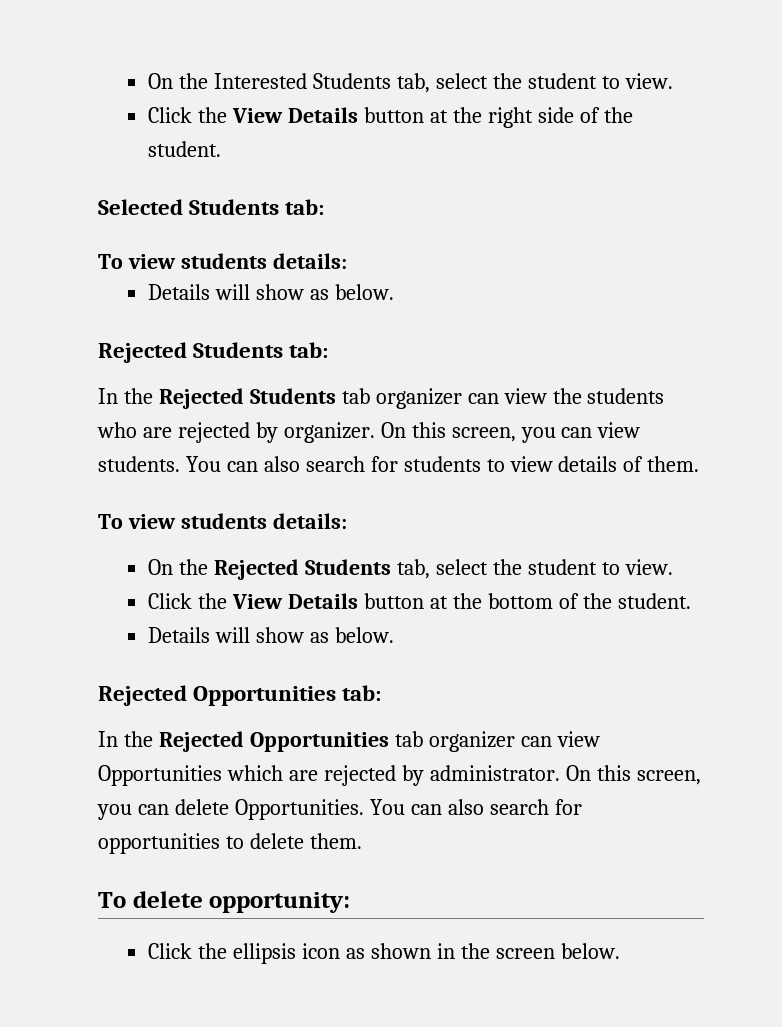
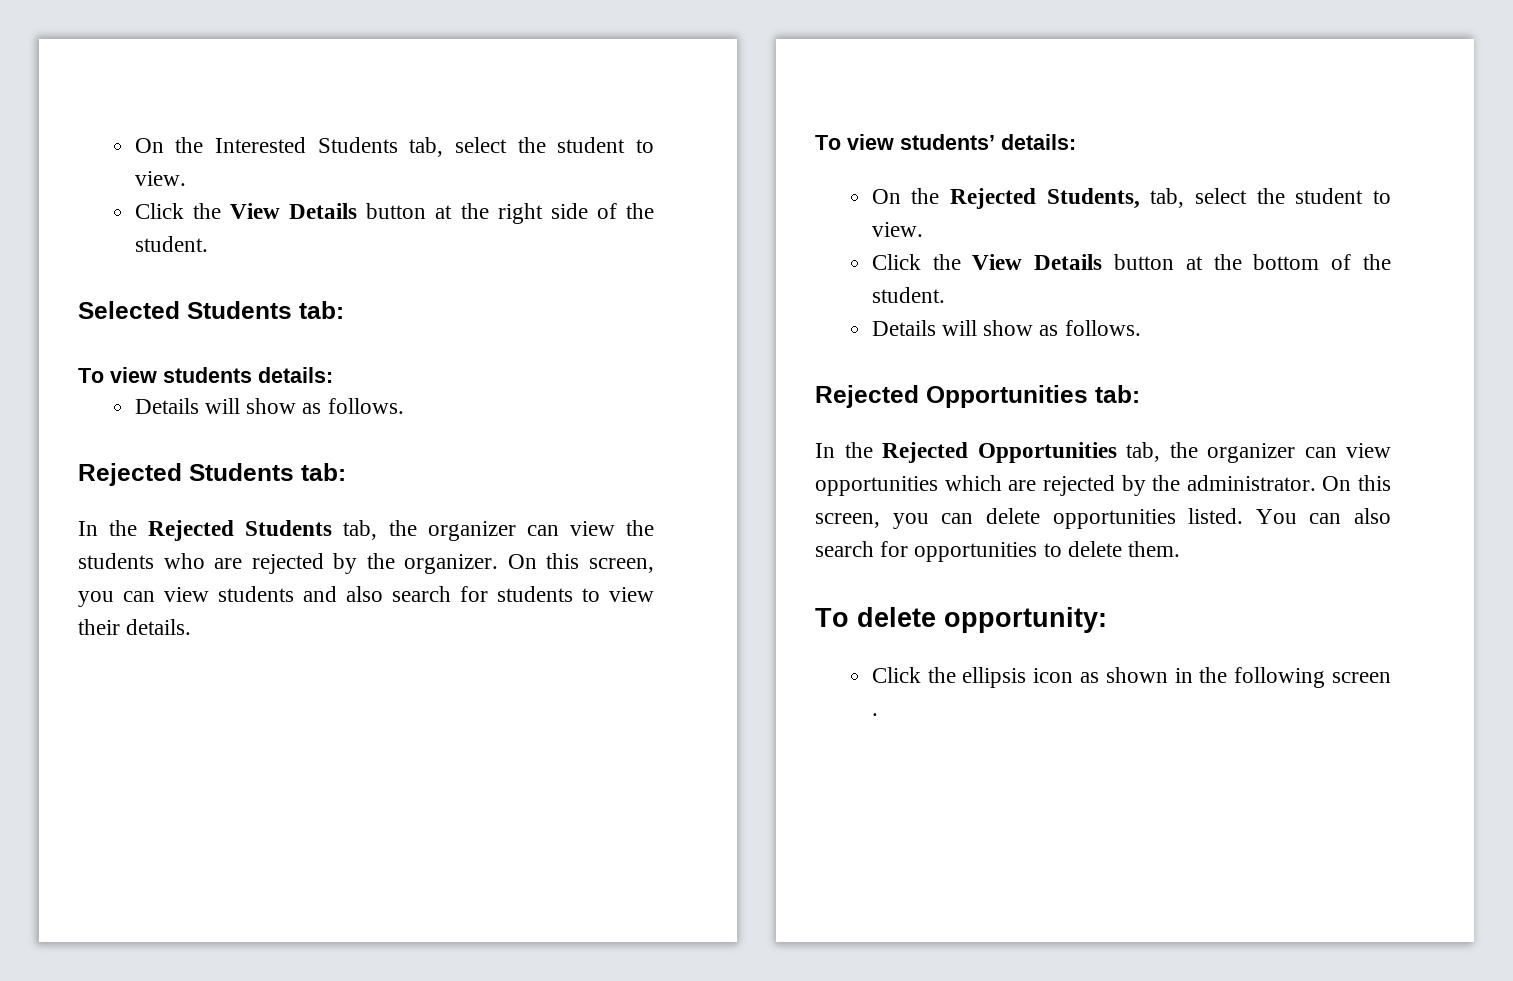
[334,284,394,300] below. -> [327,398,404,414] follows.
[341,388,370,404] tab -> [343,520,417,540] tab, the
(278, 432) none -> [366,553,395,569] the
[98,456,258,472] students. You can -> [218,586,337,602] students and
[558,456,700,472] [98,513,267,529] details of them. // To view students -> [78,619,192,635] [815,134,995,150] their details. // To view students’
[304,559,391,575] Students -> [1046,188,1140,209] Students,
[334,627,394,643] below. -> [1064,320,1141,336] follows.
[394,731,600,752] [98,765,222,786] tab organizer can view Opportunities -> [1126,442,1391,463] [815,476,938,496] tab, the organizer can view opportunities
(424, 775) none -> [1152,475,1181,491] the
[234,799,364,820] Opportunities. -> [1052,508,1244,529] opportunities listed.
[495,943,620,959] screen below. -> [1234,667,1391,688] [871,713,878,716] following screen .

